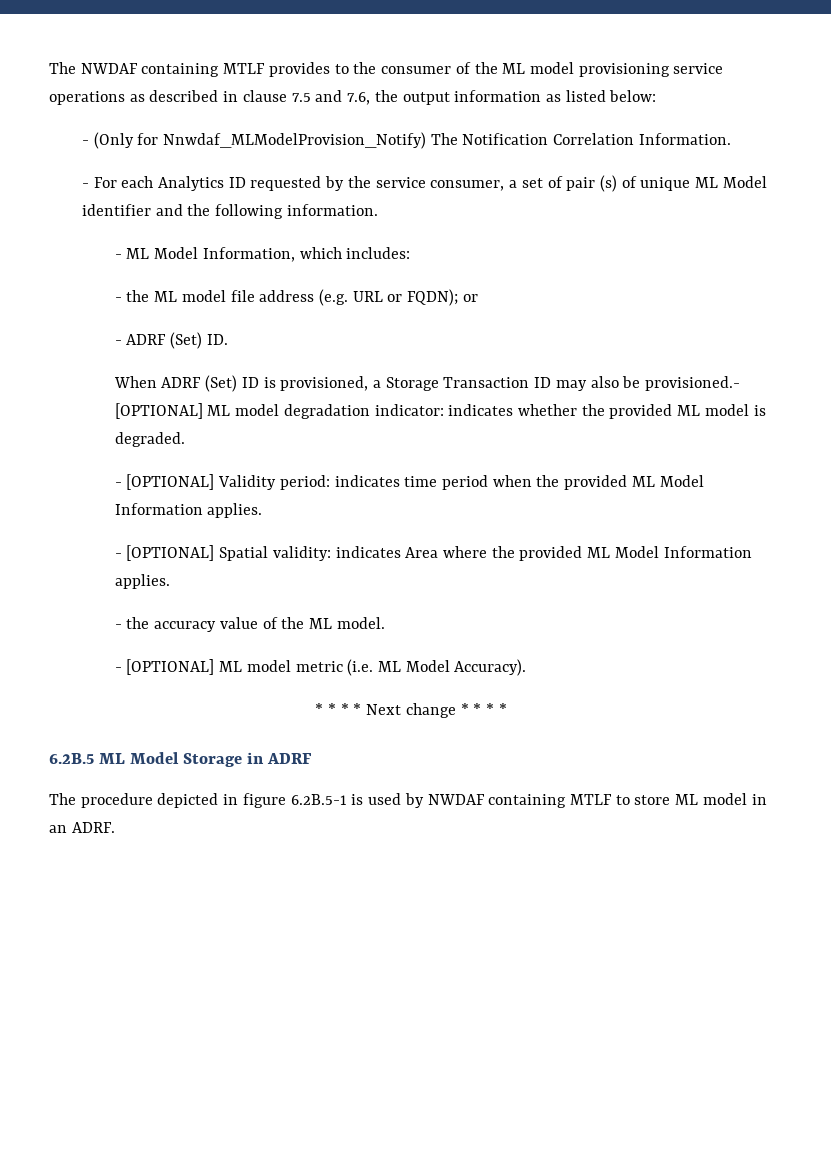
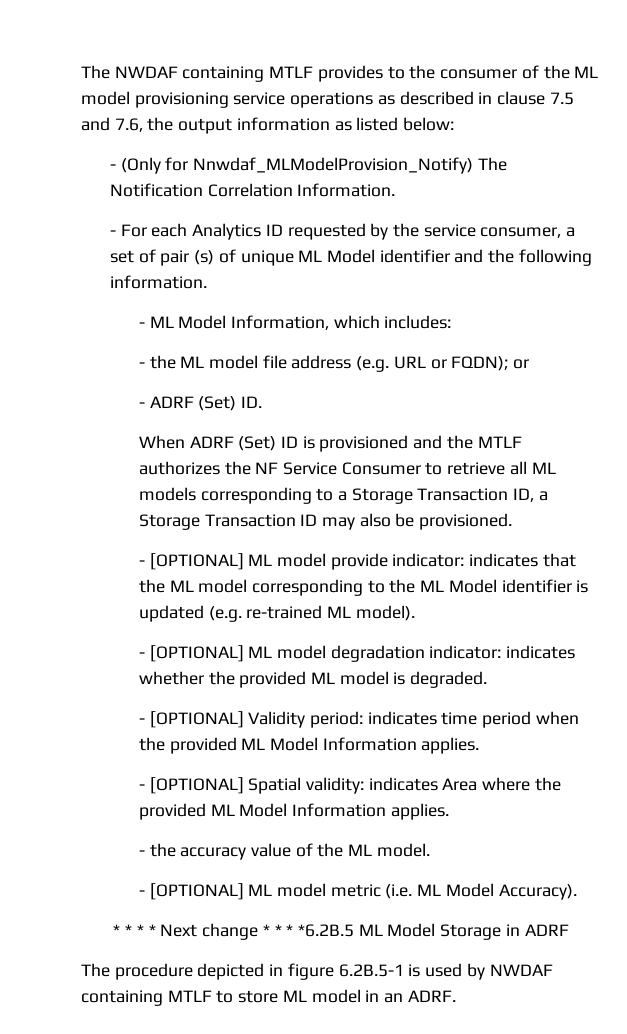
[280,376,369,391] provisioned, -> [319,435,522,452] [138,461,556,475] [138,487,535,504] provisioned and the MTLF authorizes the NF Service Consumer to retrieve all ML models corresponding to a Storage Transaction ID,
[645,376,741,391] provisioned.- -> [419,513,513,530] [138,553,576,570] [138,579,589,596] [138,605,415,622] [138,652,145,658] provisioned. // - [OPTIONAL] ML model provide indicator: indicates that the ML model corresponding to the ML Model identifier is updated (e.g. re-trained ML model). // -
[498,703,507,715] [49,753,94,764] * // 6.2B.5 -> [297,924,354,937] *6.2B.5

